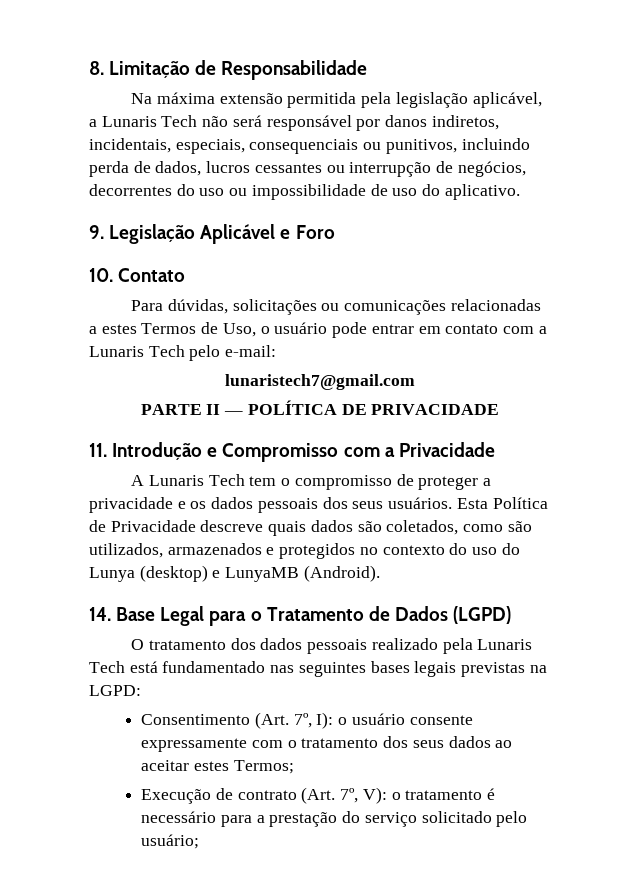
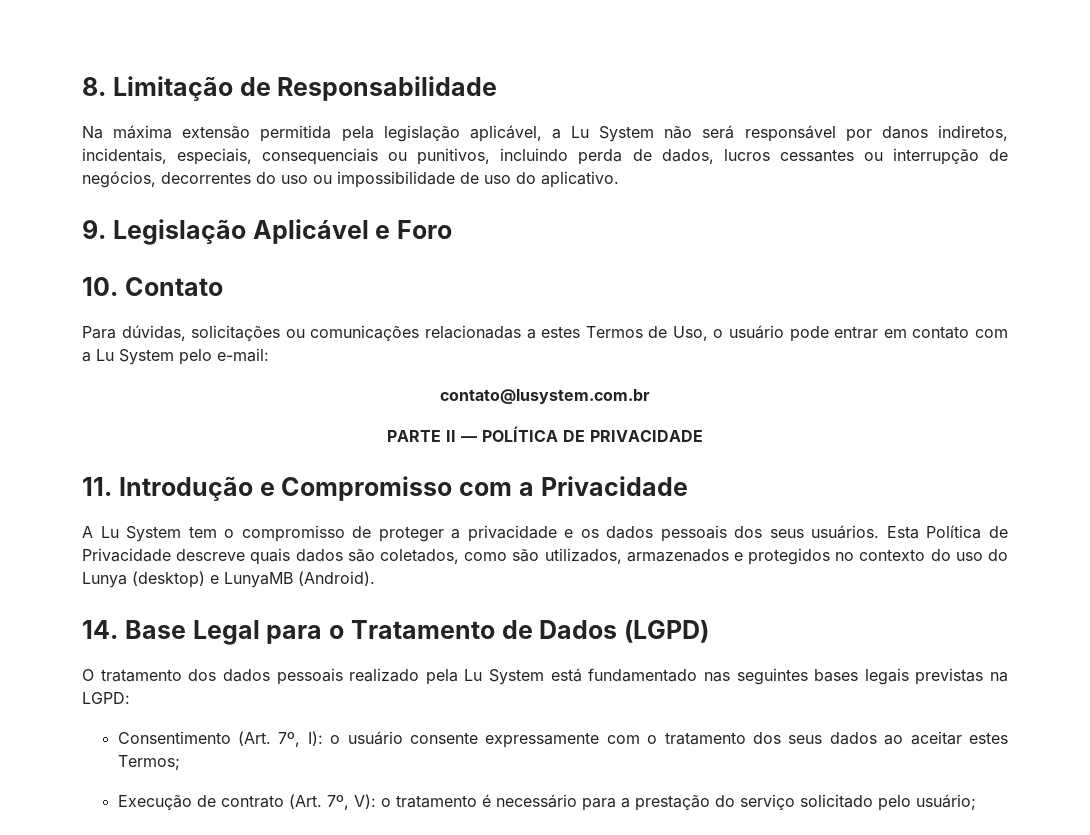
[101,115,198,127] Lunaris Tech -> [571,126,655,142] Lu System
[89,345,185,357] Lunaris Tech -> [96,349,174,365] Lu System
[225,374,415,390] lunaristech7@gmail.com -> [440,389,650,404] contato@lusystem.com.br
[148,474,245,486] Lunaris Tech -> [100,526,182,542] Lu System
[477,639,533,650] [89,661,125,673] Lunaris Tech -> [464,669,544,685] Lu System

